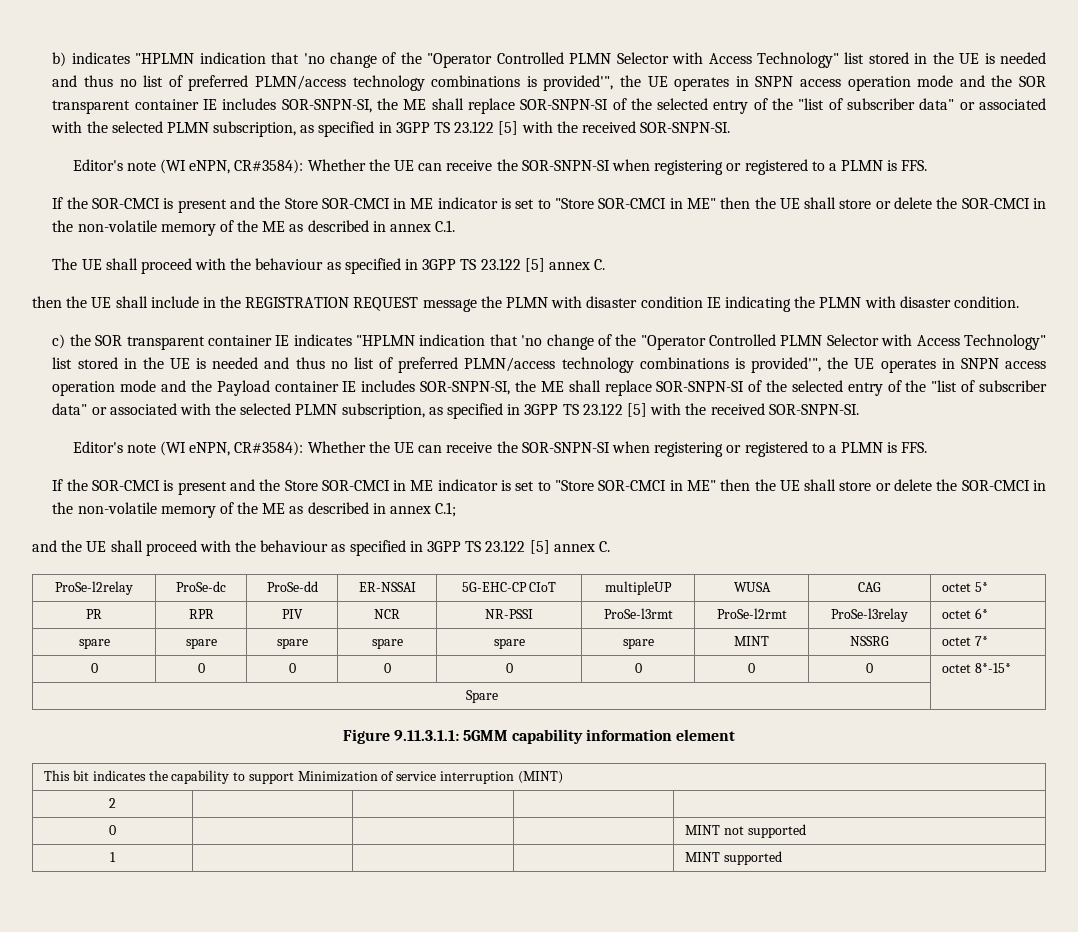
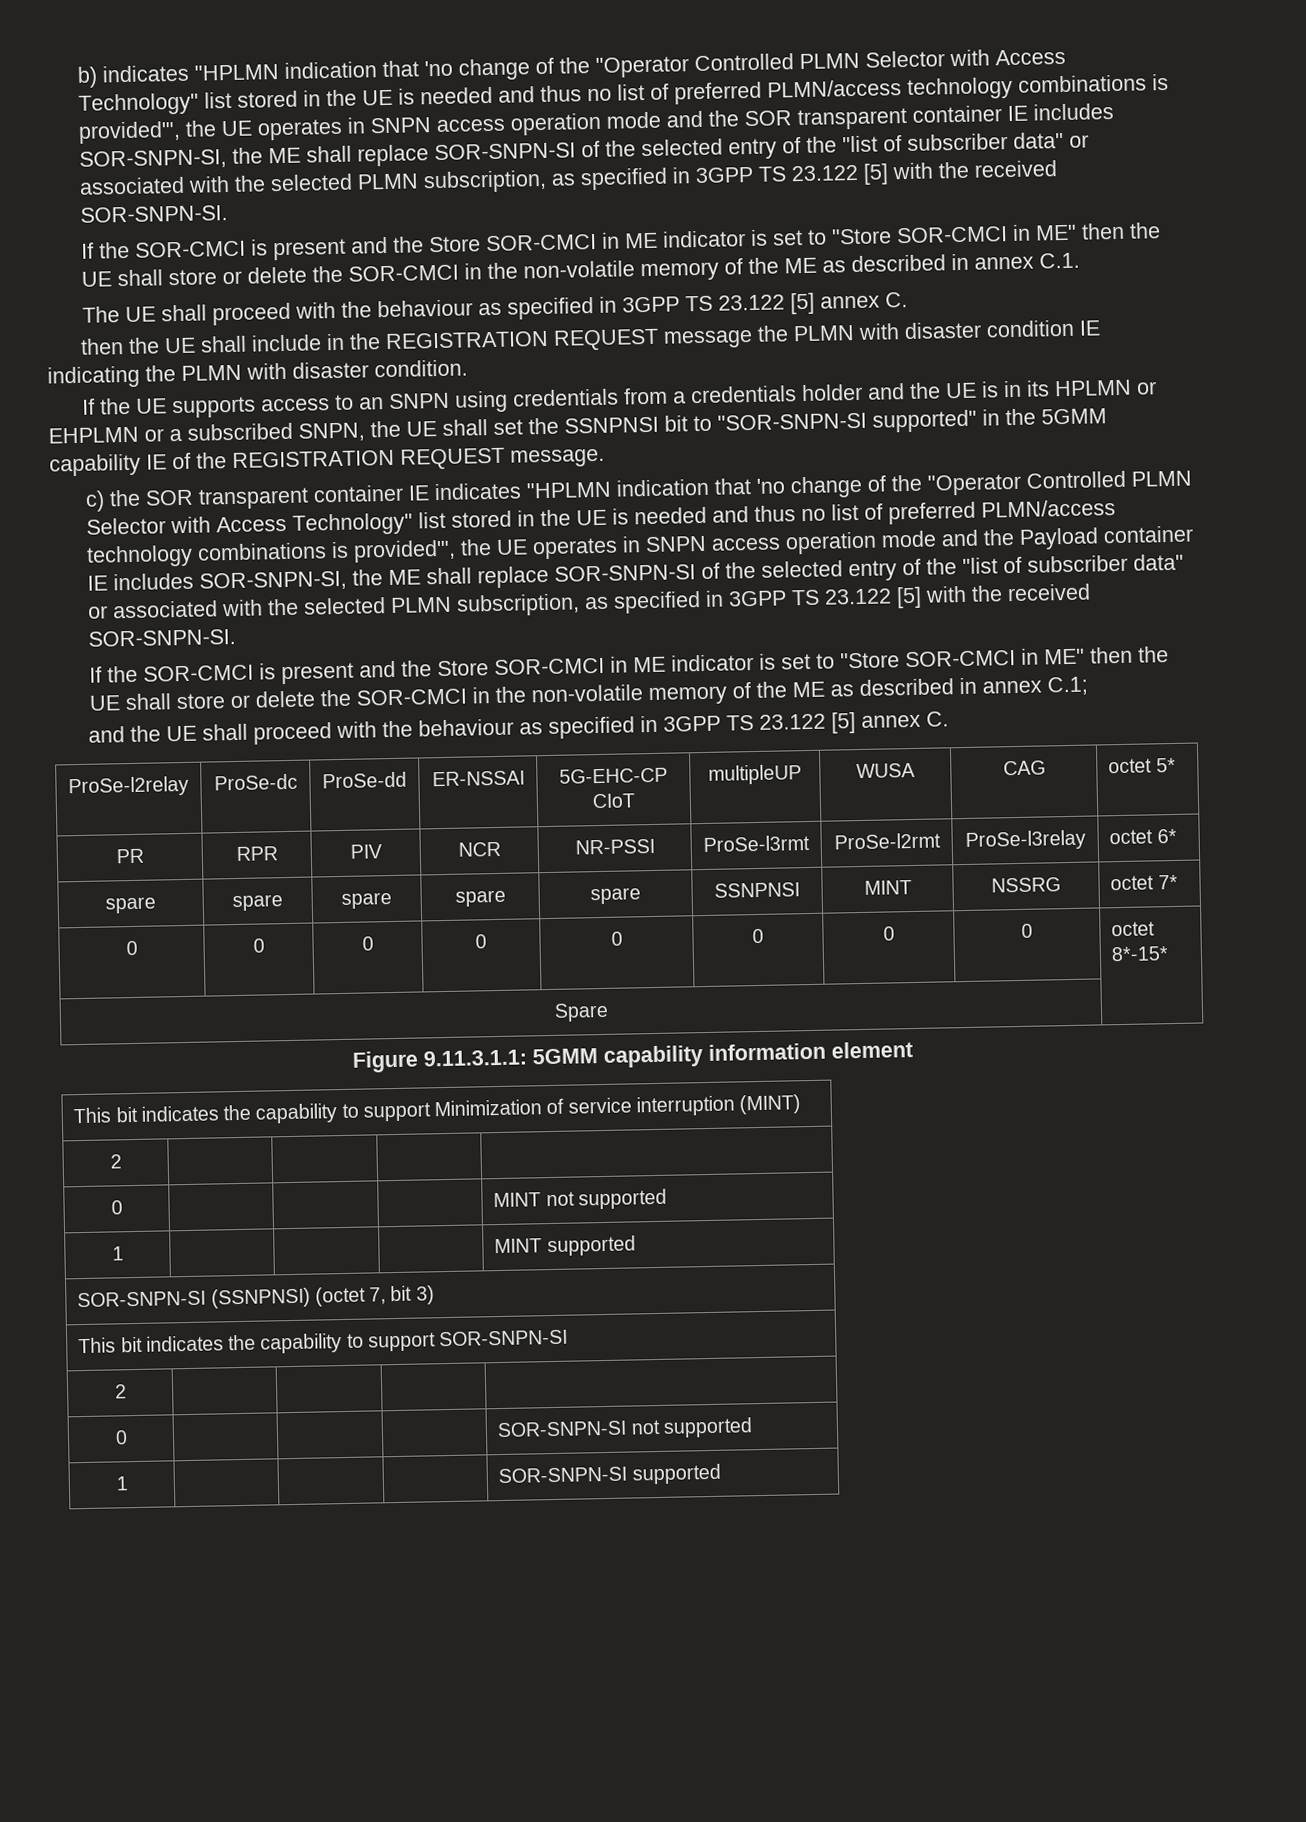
[72,159,928,175] // Editor's note (WI eNPN, CR#3584): Whether the UE can receive the SOR-SNPN-SI when registering or registered to a PLMN is FFS. -> (229, 214) none
(1019, 302) none -> [82,379,1158,419] [48,408,1107,444] [49,447,605,477] // If the UE supports access to an SNPN using credentials from a credentials holder and the UE is in its HPLMN or EHPLMN or a subscribed SNPN, the UE shall set the SSNPNSI bit to "SOR-SNPN-SI supported" in the 5GMM capability IE of the REGISTRATION REQUEST message.
[72,441,928,457] // Editor's note (WI eNPN, CR#3584): Whether the UE can receive the SOR-SNPN-SI when registering or registered to a PLMN is FFS. -> (237, 637) none
[622,638,654,649] spare -> [714,882,800,898] SSNPNSI
(783, 858) none -> [77,1285,435,1309] [78,1329,569,1354] [113,1384,127,1399] [114,1430,128,1445] [497,1417,753,1438] [115,1476,129,1491] [498,1463,721,1485] // SOR-SNPN-SI (SSNPNSI) (octet 7, bit 3) // This bit indicates the capability to support SOR-SNPN-SI // 2 | | | | // 0 | | | | SOR-SNPN-SI not supported // 1 | | | | SOR-SNPN-SI supported

